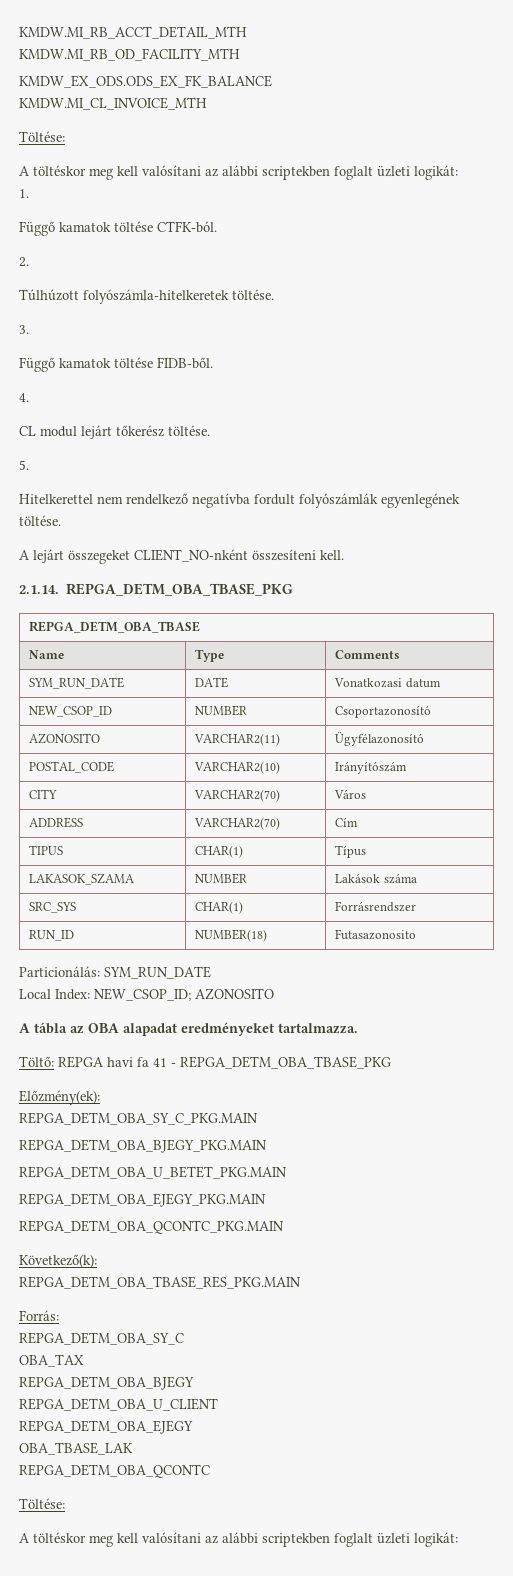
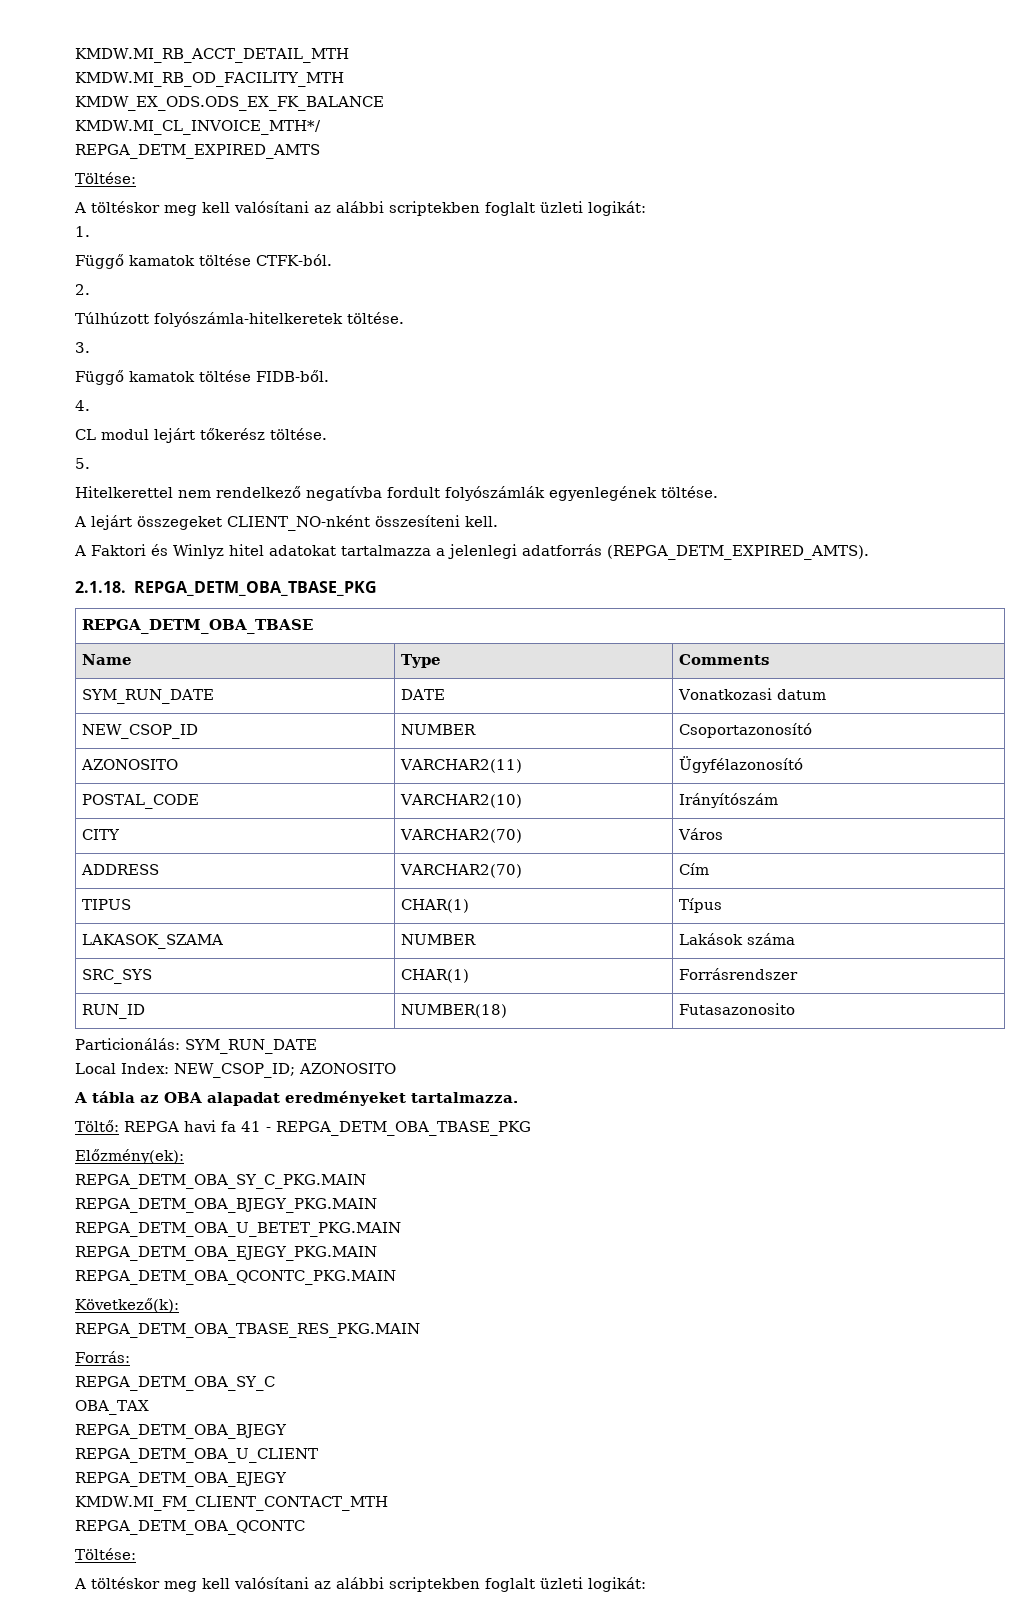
[19,97,207,110] KMDW.MI_CL_INVOICE_MTH -> [75,120,321,135] [75,144,320,159] KMDW.MI_CL_INVOICE_MTH*/ // REPGA_DETM_EXPIRED_AMTS
[19,585,59,594] 2.1.14. -> [74,544,869,560] [75,581,126,593] A Faktori és Winlyz hitel adatokat tartalmazza a jelenlegi adatforrás (REPGA_DETM_EXPIRED_AMTS). // 2.1.18.
[19,1442,133,1455] OBA_TBASE_LAK -> [75,1496,388,1511] KMDW.MI_FM_CLIENT_CONTACT_MTH

